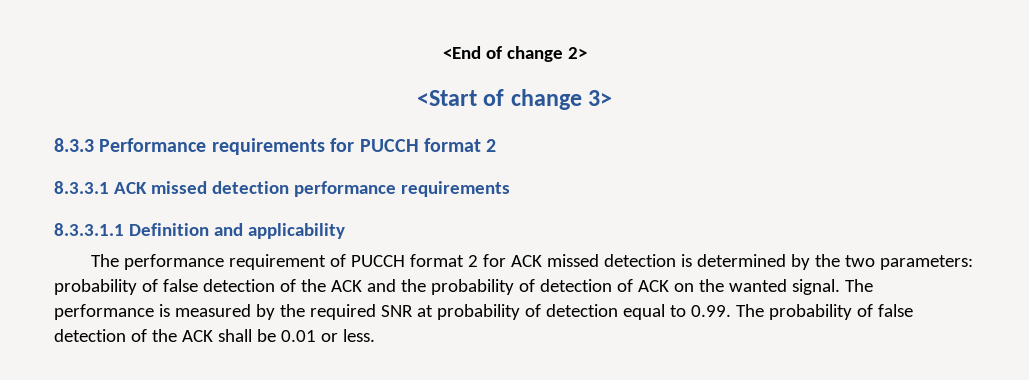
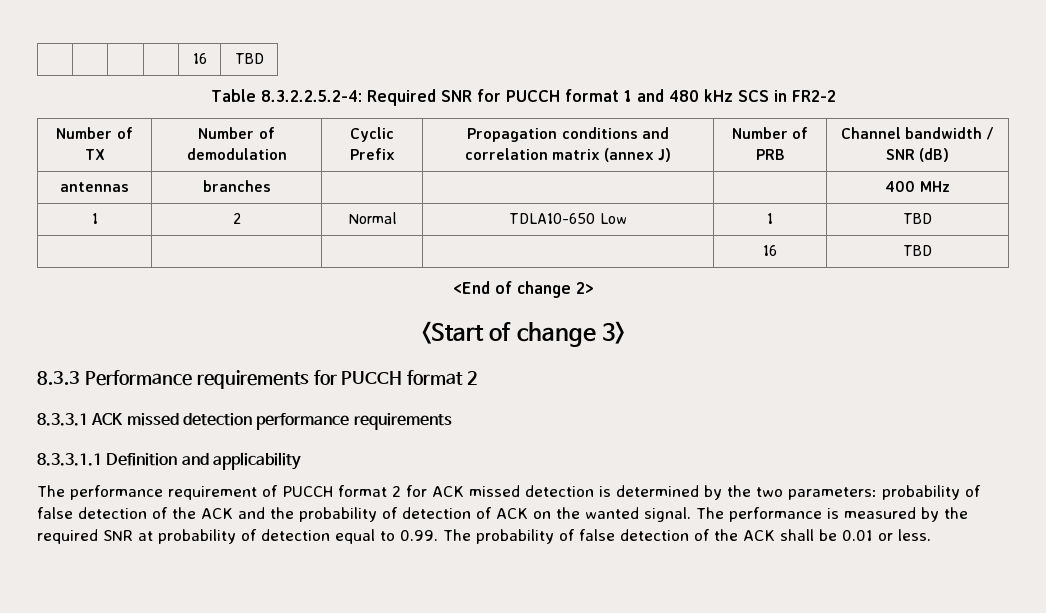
(442, 52) none -> [192,53,207,64] [234,53,264,64] [210,89,836,106] [56,127,133,139] [84,149,105,160] [198,127,275,139] [186,148,287,160] [350,127,394,142] [349,148,395,160] [467,127,669,142] [464,148,672,162] [731,127,809,139] [755,149,785,160] [840,127,995,140] [885,148,950,162] [60,182,129,192] [202,180,271,192] [885,181,950,192] [91,213,98,224] [232,213,241,224] [347,212,397,224] [509,213,627,224] [767,213,773,224] [903,213,932,224] [763,245,777,256] [903,245,932,256] | | | | 16 | TBD // Table 8.3.2.2.5.2-4: Required SNR for PUCCH format 1 and 480 kHz SCS in FR2-2 // Number of TX | Number of demodulation | Cyclic Prefix | Propagation conditions and correlation matrix (annex J) | Number of PRB | Channel bandwidth / SNR (dB) // antennas | branches | | | | 400 MHz // 1 | 2 | Normal | TDLA10-650 Low | 1 | TBD // | | | | 16 | TBD //

